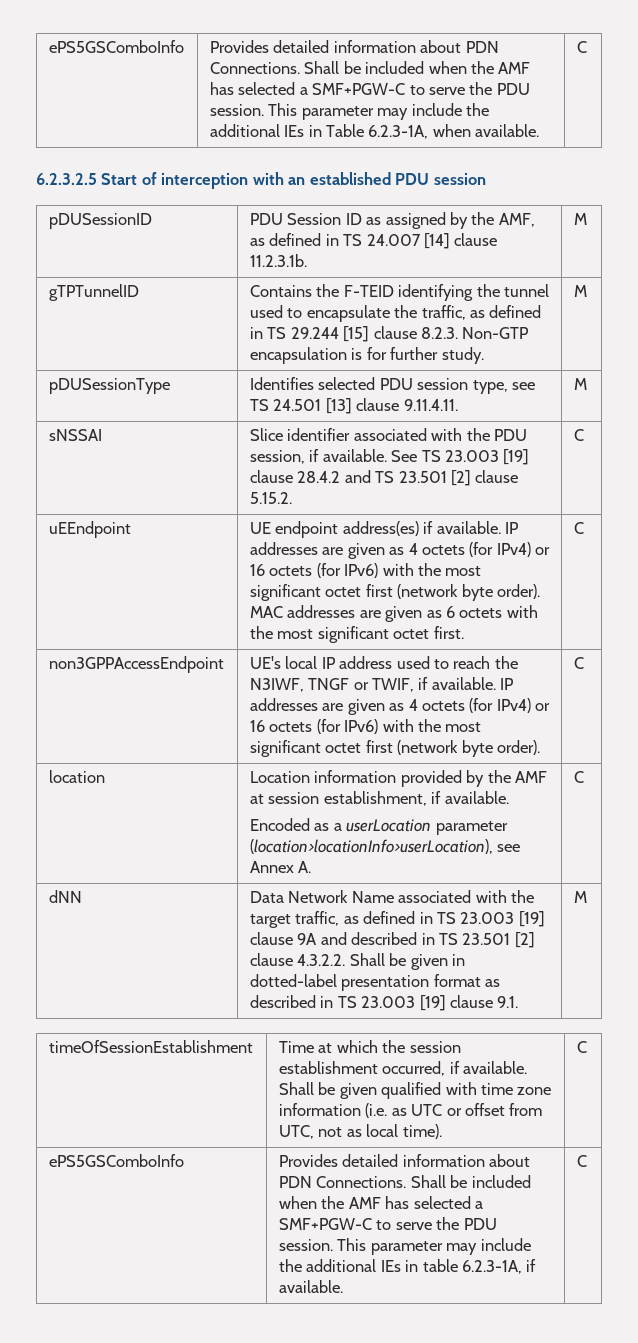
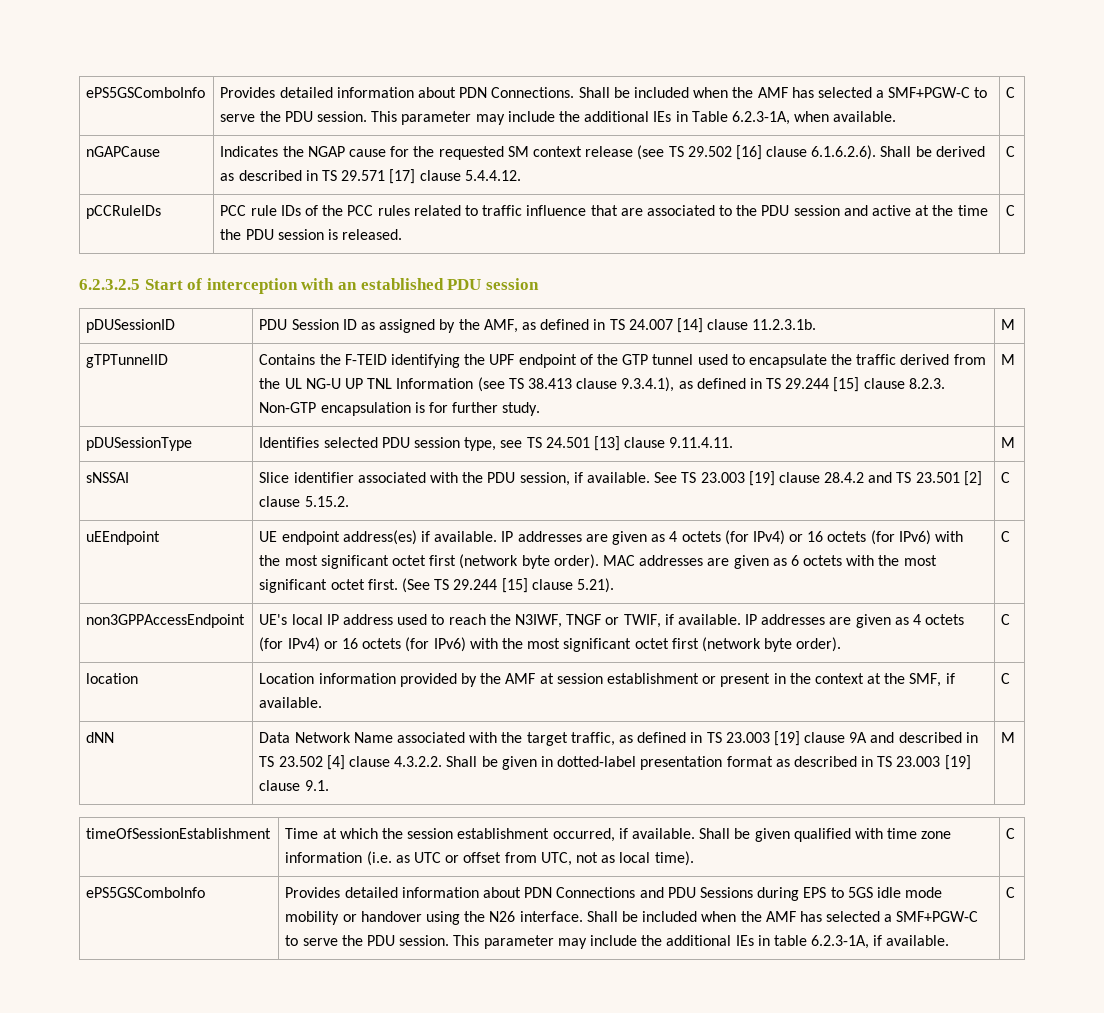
(587, 47) none -> [86,146,161,157] [220,145,985,160] [220,169,521,184] [1006,146,1016,157] [86,205,162,219] [220,205,988,216] [220,229,403,240] [1006,205,1016,216] // nGAPCause | Indicates the NGAP cause for the requested SM context release (see TS 29.502 [16] clause 6.1.6.2.6). Shall be derived as described in TS 29.571 [17] clause 5.4.4.12. | C // pCCRuleIDs | PCC rule IDs of the PCC rules related to traffic influence that are associated to the PDU session and active at the time the PDU session is released. | C
(500, 290) none -> [489,354,649,368] UPF endpoint of the GTP
[421,305,466,320] traffic, -> [856,354,986,365] [259,377,675,392] traffic derived from the UL NG-U UP TNL Information (see TS 38.413 clause 9.3.4.1),
(464, 632) none -> [402,578,614,593] (See TS 29.244 [15] clause 5.21).
[323,791,509,806] [249,818,508,835] [249,839,521,854] [249,861,312,873] establishment, if available. // Encoded as a userLocation parameter (location>locationInfo>userLocation), see Annex A. -> [606,673,955,687] [259,697,323,708] establishment or present in the context at the SMF, if available.
[462,932,535,948] 23.501 [2] -> [278,755,345,770] 23.502 [4]
[316,1176,407,1188] Connections. -> [556,887,943,901] [285,911,583,925] Connections and PDU Sessions during EPS to 5GS idle mode mobility or handover using the N26 interface.

